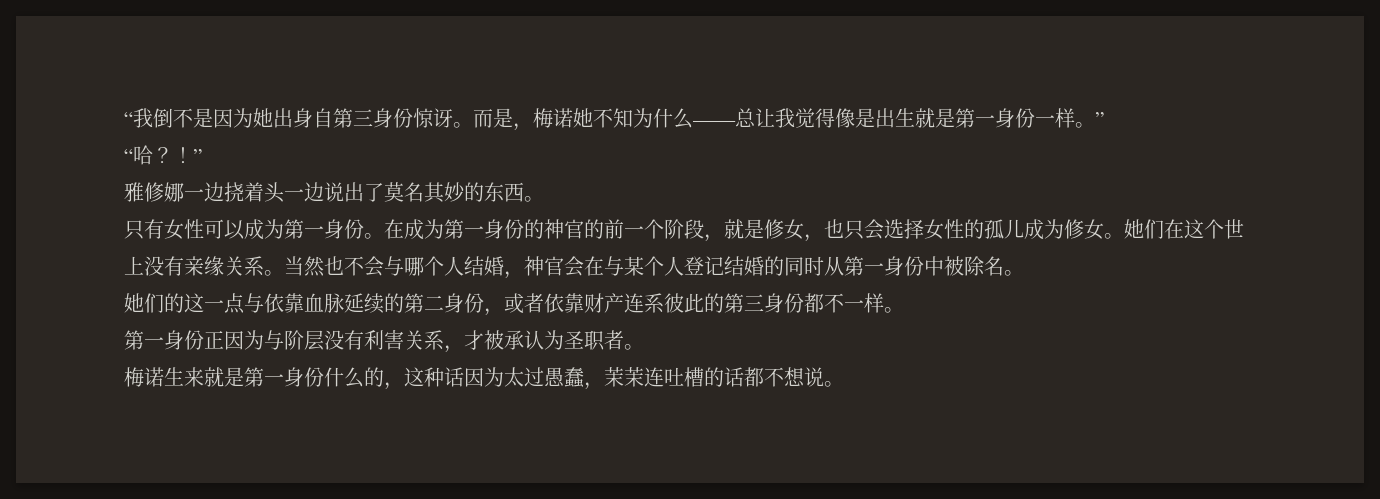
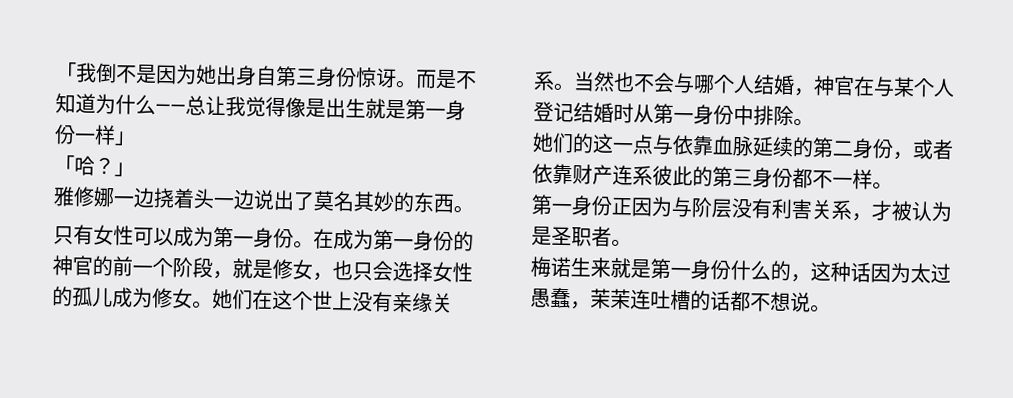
[124,112,133,126] “ -> [56,62,77,81] 「
[513,108,633,131] ，梅诺她不知 -> [455,71,477,90] [55,93,96,114] 不知道
[1075,112,1104,128] [124,145,202,165] 。” // “哈？！” -> [114,131,136,146] [54,155,135,177] 」 // 「哈？」
[564,256,584,277] 会 -> (855, 86) none
[764,256,804,276] 的同 -> (614, 112) none
[944,256,1004,276] 被除名 -> [753,105,794,126] 排除
[504,330,564,350] 承认为 -> [911,201,953,222] [531,226,552,246] 认为是

